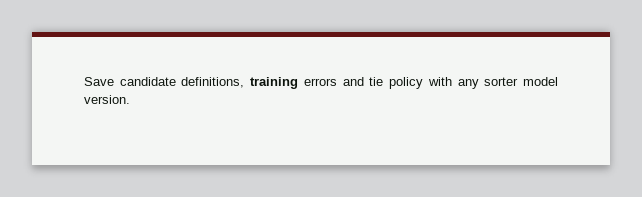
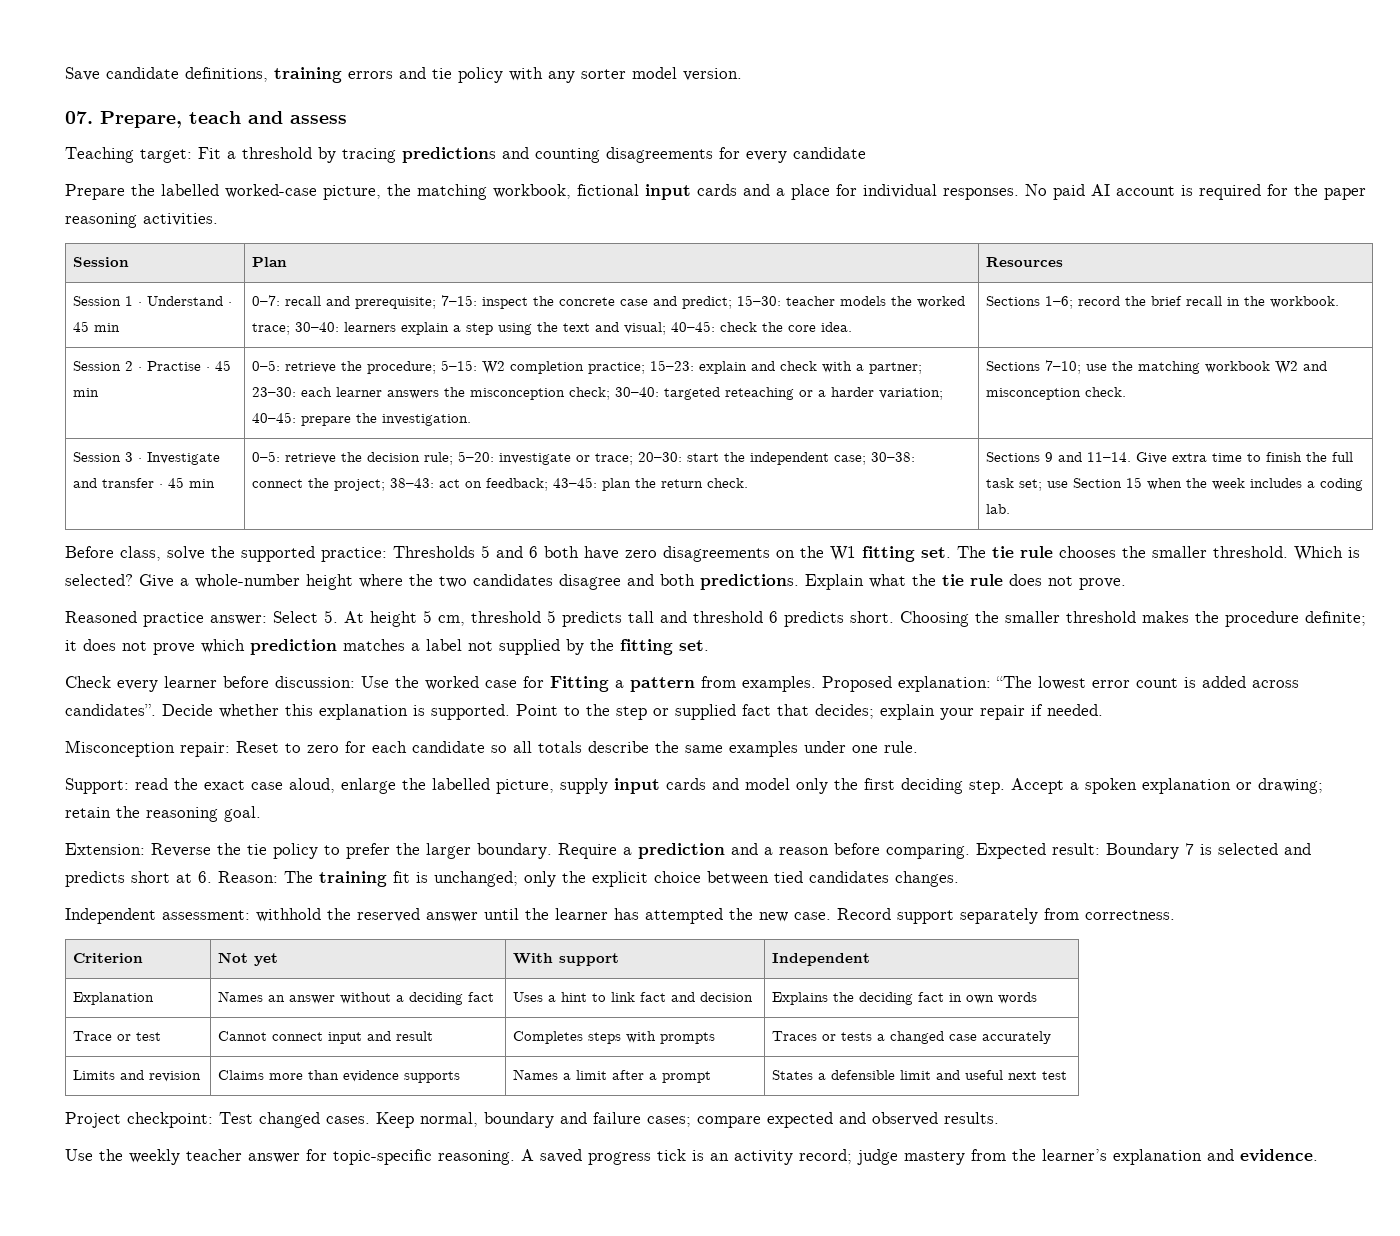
(130, 99) none -> [65,111,347,128] [65,147,866,163] [65,184,1366,200] [65,213,218,228] [73,257,130,267] [252,257,288,267] [986,257,1064,267] [73,296,233,306] [73,321,121,332] [252,295,966,309] [252,321,853,335] [986,296,1340,309] [73,360,232,371] [73,388,100,397] [252,360,923,374] [252,387,944,400] [252,412,472,426] [986,360,1328,374] [986,387,1127,400] [73,452,221,465] [73,477,216,488] [252,451,916,465] [252,477,749,491] [986,452,1354,464] [986,477,1364,491] [986,504,1011,514] [65,545,1360,562] [65,574,1126,590] [65,610,1366,627] [65,639,709,655] [65,676,1299,692] [65,704,1103,720] [65,740,918,757] [65,778,1323,794] [65,806,261,822] [65,843,1311,859] [65,871,959,887] [65,908,1175,924] [73,953,144,963] [218,952,279,966] [513,953,620,966] [772,953,871,966] [73,992,155,1005] [218,991,495,1005] [513,992,754,1002] [772,992,1038,1005] [73,1031,162,1041] [218,1031,434,1044] [513,1031,716,1044] [772,1031,1052,1044] [73,1070,202,1082] [218,1070,461,1083] [513,1069,712,1083] [772,1070,1068,1080] [65,1112,999,1128] [65,1149,1318,1165] // 07. Prepare, teach and assess // Teaching target: Fit a threshold by tracing predictions and counting disagreements for every candidate // Prepare the labelled worked-case picture, the matching workbook, fictional input cards and a place for individual responses. No paid AI account is required for the paper reasoning activities. // Session | Plan | Resources // Session 1 · Understand · 45 min | 0–7: recall and prerequisite; 7–15: inspect the concrete case and predict; 15–30: teacher models the worked trace; 30–40: learners explain a step using the text and visual; 40–45: check the core idea. | Sections 1–6; record the brief recall in the workbook. // Session 2 · Practise · 45 min | 0–5: retrieve the procedure; 5–15: W2 completion practice; 15–23: explain and check with a partner; 23–30: each learner answers the misconception check; 30–40: targeted reteaching or a harder variation; 40–45: prepare the investigation. | Sections 7–10; use the matching workbook W2 and misconception check. // Session 3 · Investigate and transfer · 45 min | 0–5: retrieve the decision rule; 5–20: investigate or trace; 20–30: start the independent case; 30–38: connect the project; 38–43: act on feedback; 43–45: plan the return check. | Sections 9 and 11–14. Give extra time to finish the full task set; use Section 15 when the week includes a coding lab. // Before class, solve the supported practice: Thresholds 5 and 6 both have zero disagreements on the W1 fitting set. The tie rule chooses the smaller threshold. Which is selected? Give a whole-number height where the two candidates disagree and both predictions. Explain what the tie rule does not prove. // Reasoned practice answer: Select 5. At height 5 cm, threshold 5 predicts tall and threshold 6 predicts short. Choosing the smaller threshold makes the procedure definite; it does not prove which prediction matches a label not supplied by the fitting set. // Check every learner before discussion: Use the worked case for Fitting a pattern from examples. Proposed explanation: “The lowest error count is added across candidates”. Decide whether this explanation is supported. Point to the step or supplied fact that decides; explain your repair if needed. // Misconception repair: Reset to zero for each candidate so all totals describe the same examples under one rule. // Support: read the exact case aloud, enlarge the labelled picture, supply input cards and model only the first deciding step. Accept a spoken explanation or drawing; retain the reasoning goal. // Extension: Reverse the tie policy to prefer the larger boundary. Require a prediction and a reason before comparing. Expected result: Boundary 7 is selected and predicts short at 6. Reason: The training fit is unchanged; only the explicit choice between tied candidates changes. // Independent assessment: withhold the reserved answer until the learner has attempted the new case. Record support separately from correctness. // Criterion | Not yet | With support | Independent // Explanation | Names an answer without a deciding fact | Uses a hint to link fact and decision | Explains the deciding fact in own words // Trace or test | Cannot connect input and result | Completes steps with prompts | Traces or tests a changed case accurately // Limits and revision | Claims more than evidence supports | Names a limit after a prompt | States a defensible limit and useful next test // Project checkpoint: Test changed cases. Keep normal, boundary and failure cases; compare expected and observed results. // Use the weekly teacher answer for topic-specific reasoning. A saved progress tick is an activity record; judge mastery from the learner’s explanation and evidence.

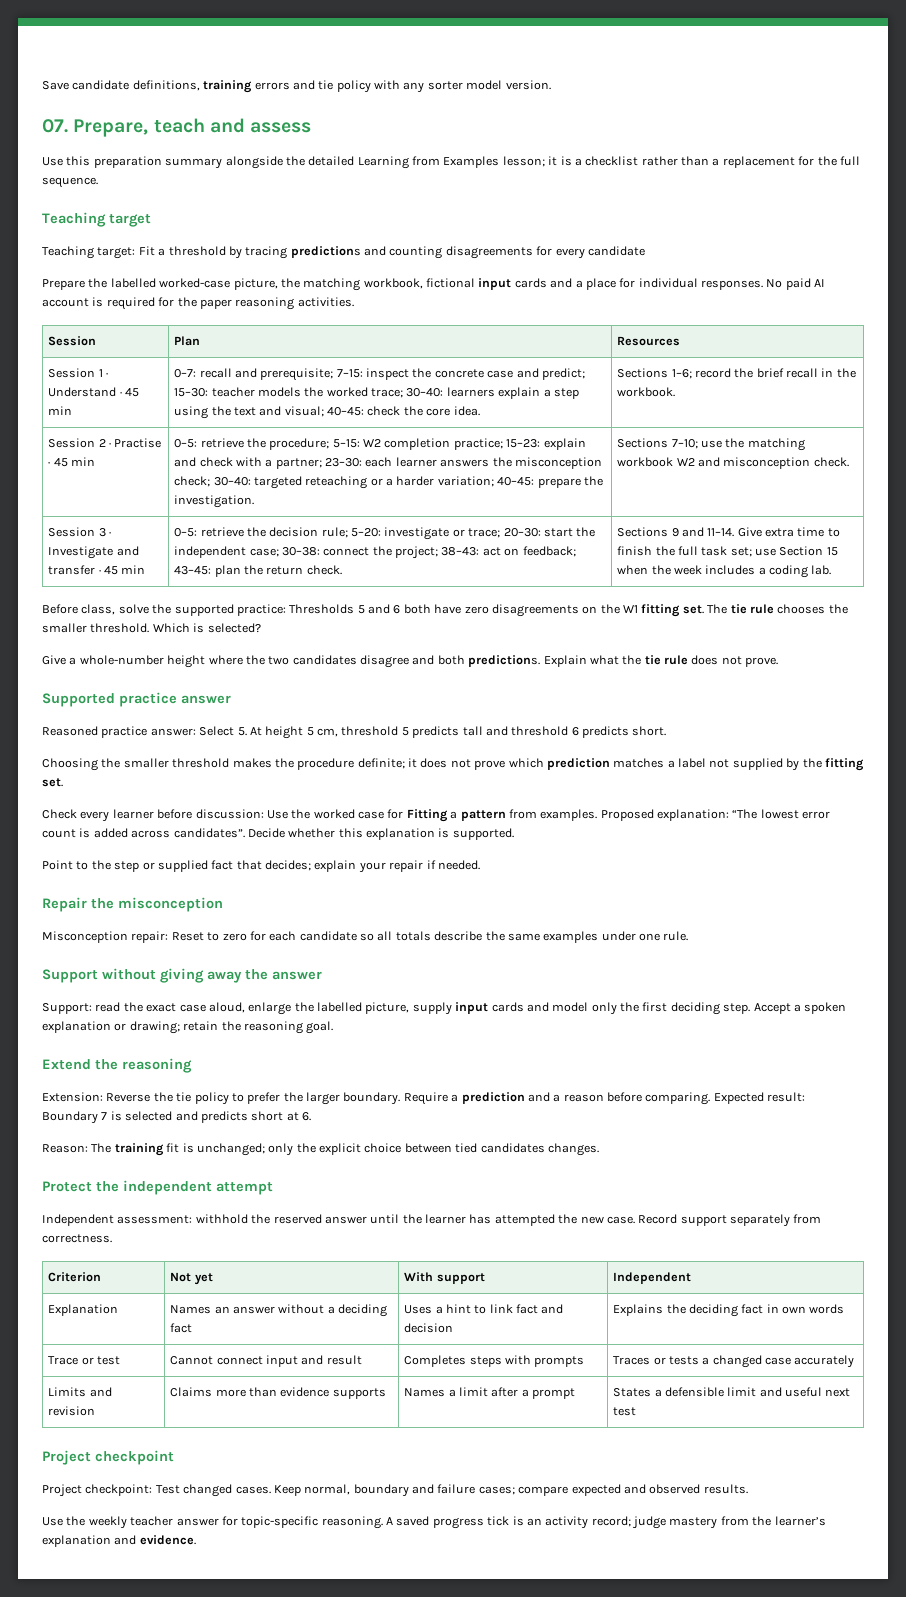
(347, 119) none -> [42,156,860,169] [42,177,98,188] [42,212,151,227] // Use this preparation summary alongside the detailed Learning from Examples lesson; it is a checklist rather than a replacement for the full sequence. // Teaching target
(133, 580) none -> (261, 628) //
(1126, 584) none -> [42,692,231,707] // Supported practice answer
(894, 617) none -> (667, 731) //
(510, 712) none -> (514, 834) //
(1103, 710) none -> [42,897,223,912] // Repair the misconception
(918, 747) none -> [42,968,322,983] // Support without giving away the answer
(261, 814) none -> [42,1058,192,1073] // Extend the reasoning
(212, 877) none -> (311, 1116) //
(959, 879) none -> [42,1180,273,1195] // Protect the independent attempt
(1068, 1075) none -> [42,1450,174,1465] // Project checkpoint

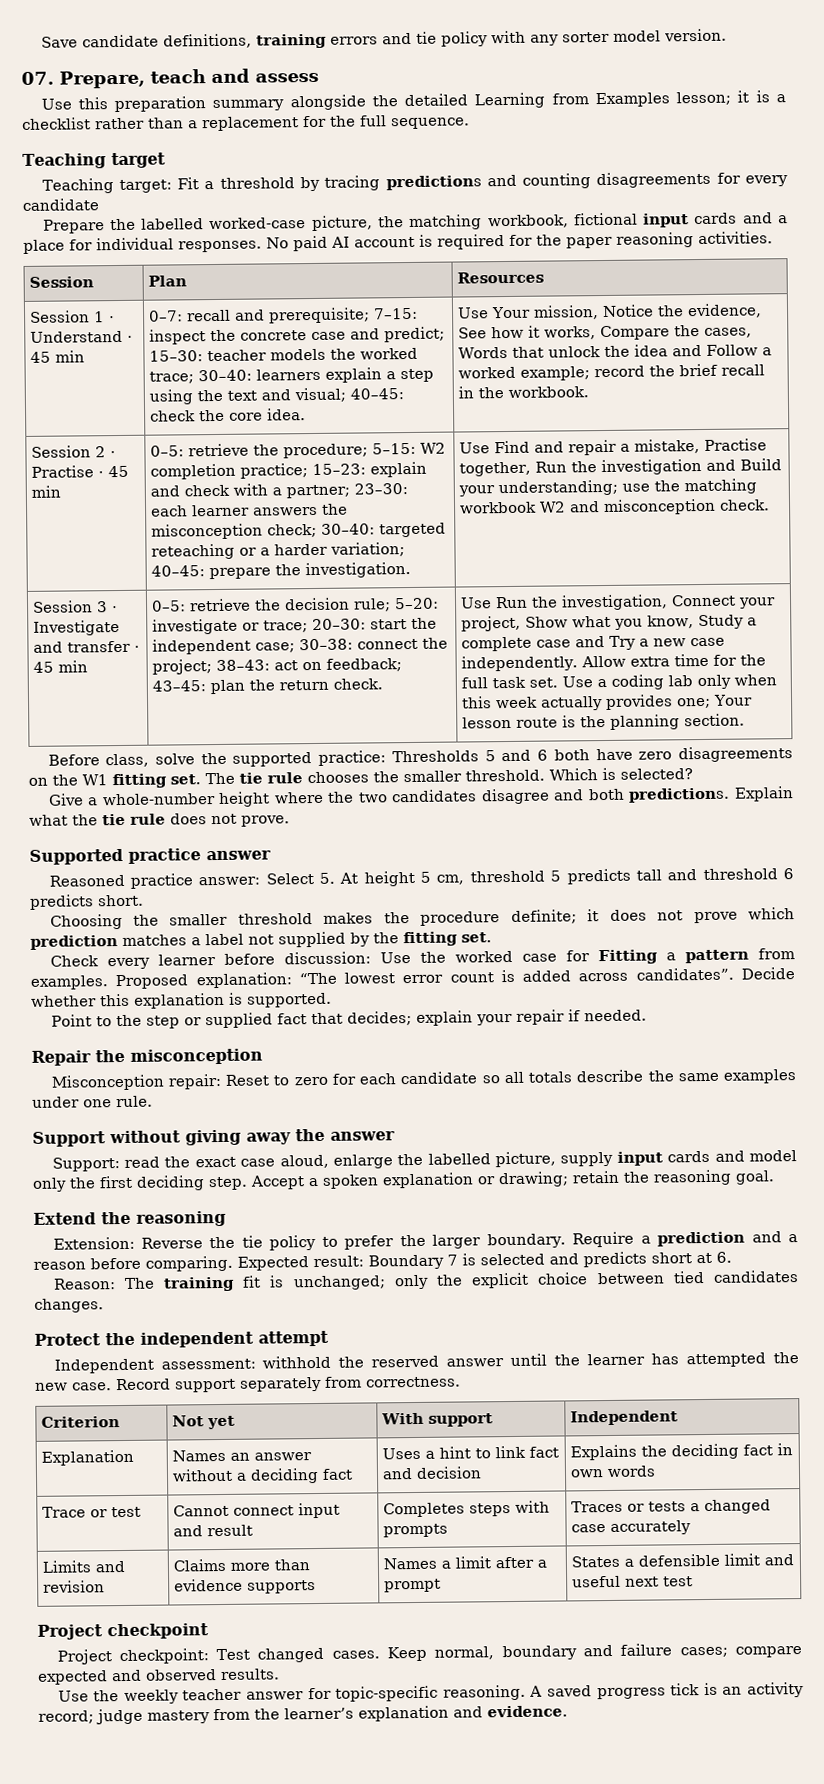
[617,368,692,379] Sections 1–6; -> [457,303,763,320] [458,325,753,341] [458,344,773,359] [458,366,591,381] Use Your mission, Notice the evidence, See how it works, Compare the cases, Words that unlock the idea and Follow a worked example;
[617,438,698,449] Sections 7–10; -> [459,438,768,456] [459,458,783,477] [458,479,619,497] Use Find and repair a mistake, Practise together, Run the investigation and Build your understanding;
[617,527,840,537] [617,546,838,557] [617,565,832,578] Sections 9 and 11–14. Give extra time to finish the full task set; use Section 15 when the week includes a coding lab. -> [460,594,777,611] [461,614,758,632] [461,635,726,652] [461,653,767,672] [461,674,778,690] [461,694,754,711] [462,713,746,730] Use Run the investigation, Connect your project, Show what you know, Study a complete case and Try a new case independently. Allow extra time for the full task set. Use a coding lab only when this week actually provides one; Your lesson route is the planning section.

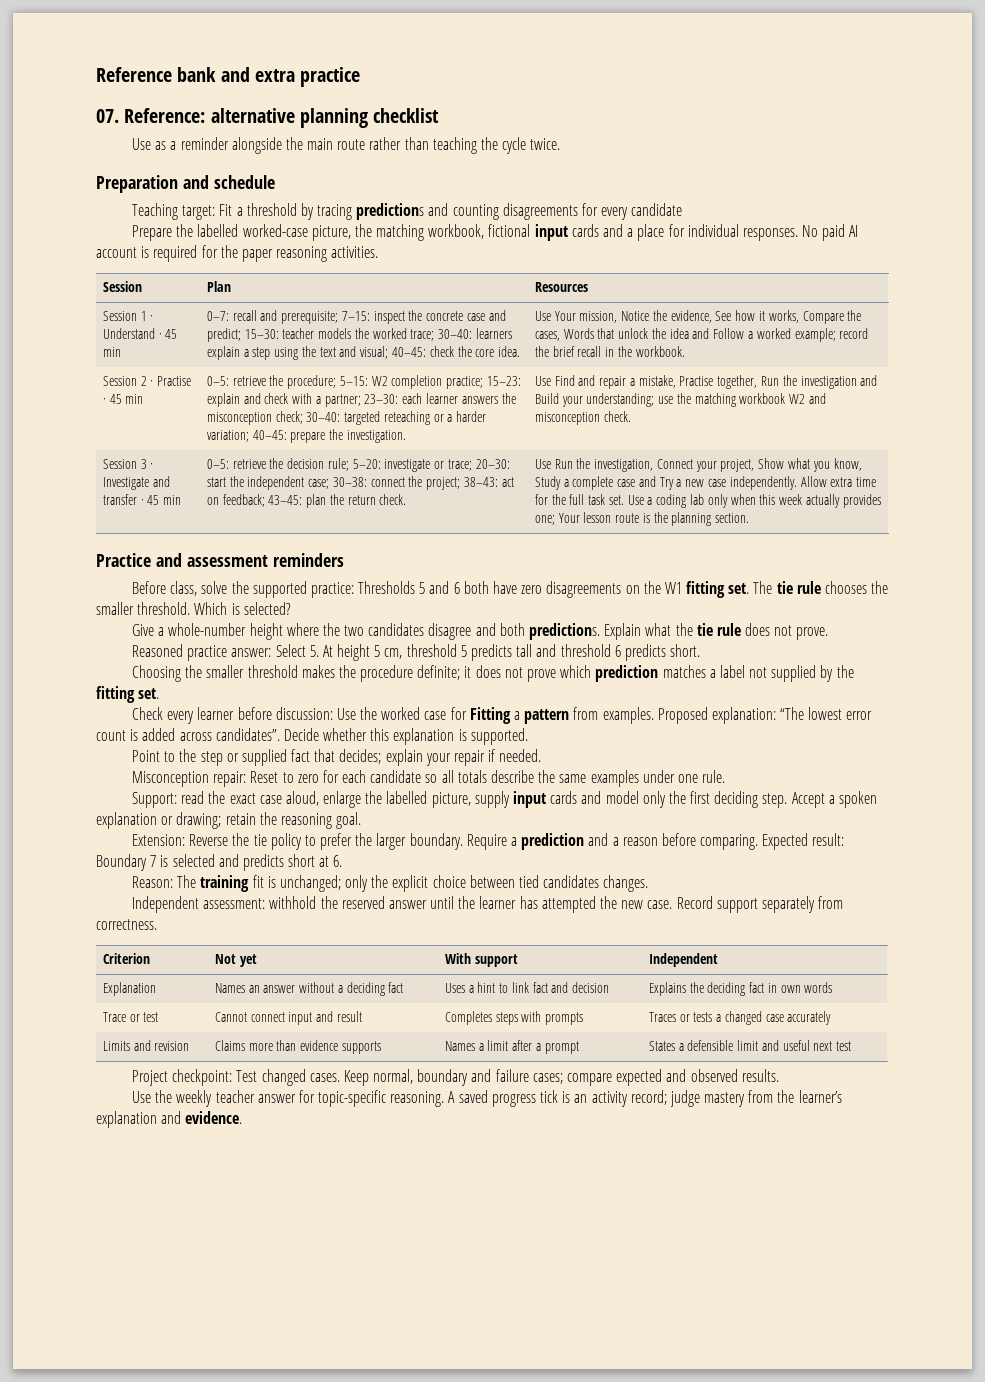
[40,28,727,49] [21,68,319,89] [40,90,786,113] [22,115,470,132] [22,152,166,169] Save candidate definitions, training errors and tie policy with any sorter model version. // 07. Prepare, teach and assess // Use this preparation summary alongside the detailed Learning from Examples lesson; it is a checklist rather than a replacement for the full sequence. // Teaching target -> [96,67,361,87] [96,108,440,128] [131,137,561,154] [96,175,275,193] Reference bank and extra practice // 07. Reference: alternative planning checklist // Use as a reminder alongside the main route rather than teaching the cycle twice. // Preparation and schedule
(746, 720) none -> [96,553,344,567] // Practice and assessment reminders
[29,848,271,865] // Supported practice answer -> (829, 633) none
[31,1048,263,1066] // Repair the misconception -> (542, 755) none
[32,1128,395,1147] // Support without giving away the answer -> (726, 776) none
[33,1210,226,1227] // Extend the reasoning -> (362, 820) none
[34,1330,329,1348] // Protect the independent attempt -> (649, 883) none
[37,1623,209,1640] // Project checkpoint -> (852, 1046) none

